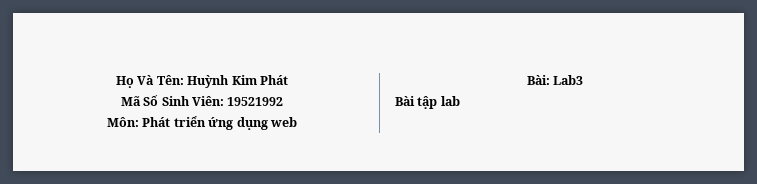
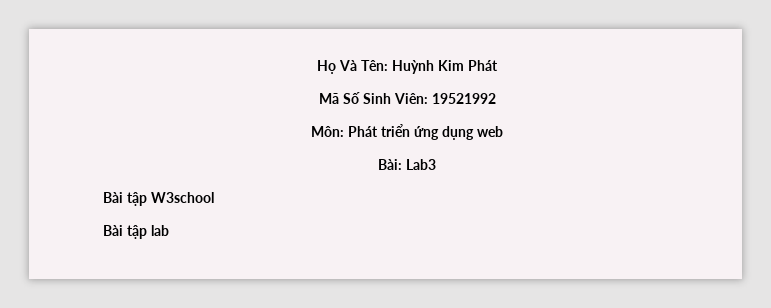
(584, 80) none -> [103,192,214,206] // Bài tập W3school

